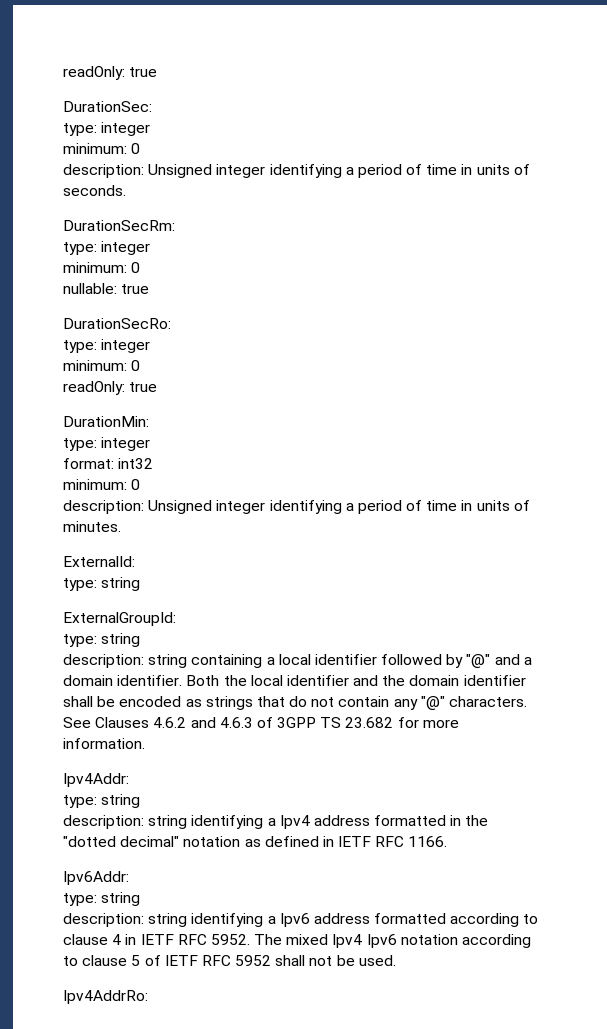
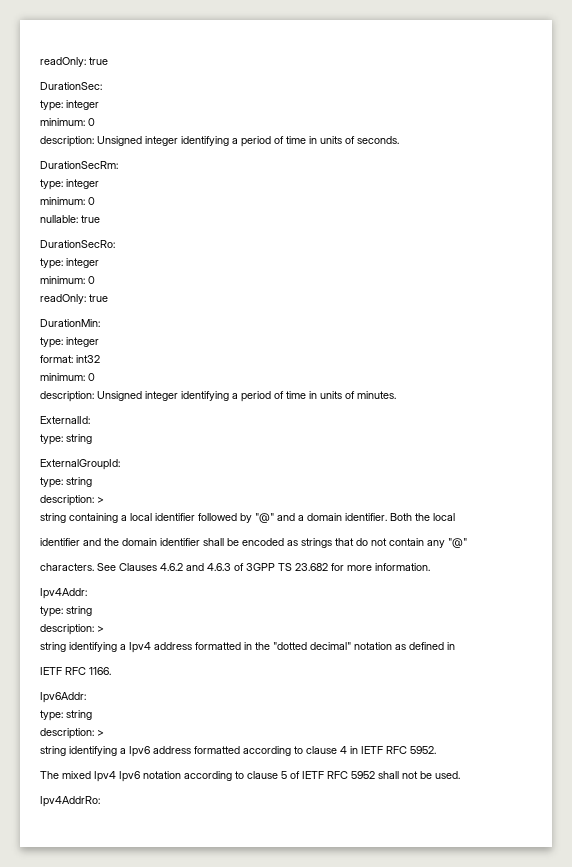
(144, 661) none -> [97,497,104,503] > //
(283, 680) none -> (455, 517) //
(445, 703) none -> (467, 543) //
(144, 822) none -> [97,626,104,632] > //
(334, 841) none -> (455, 646) //
(144, 920) none -> [97,730,104,736] > //
(250, 939) none -> (436, 750) //

